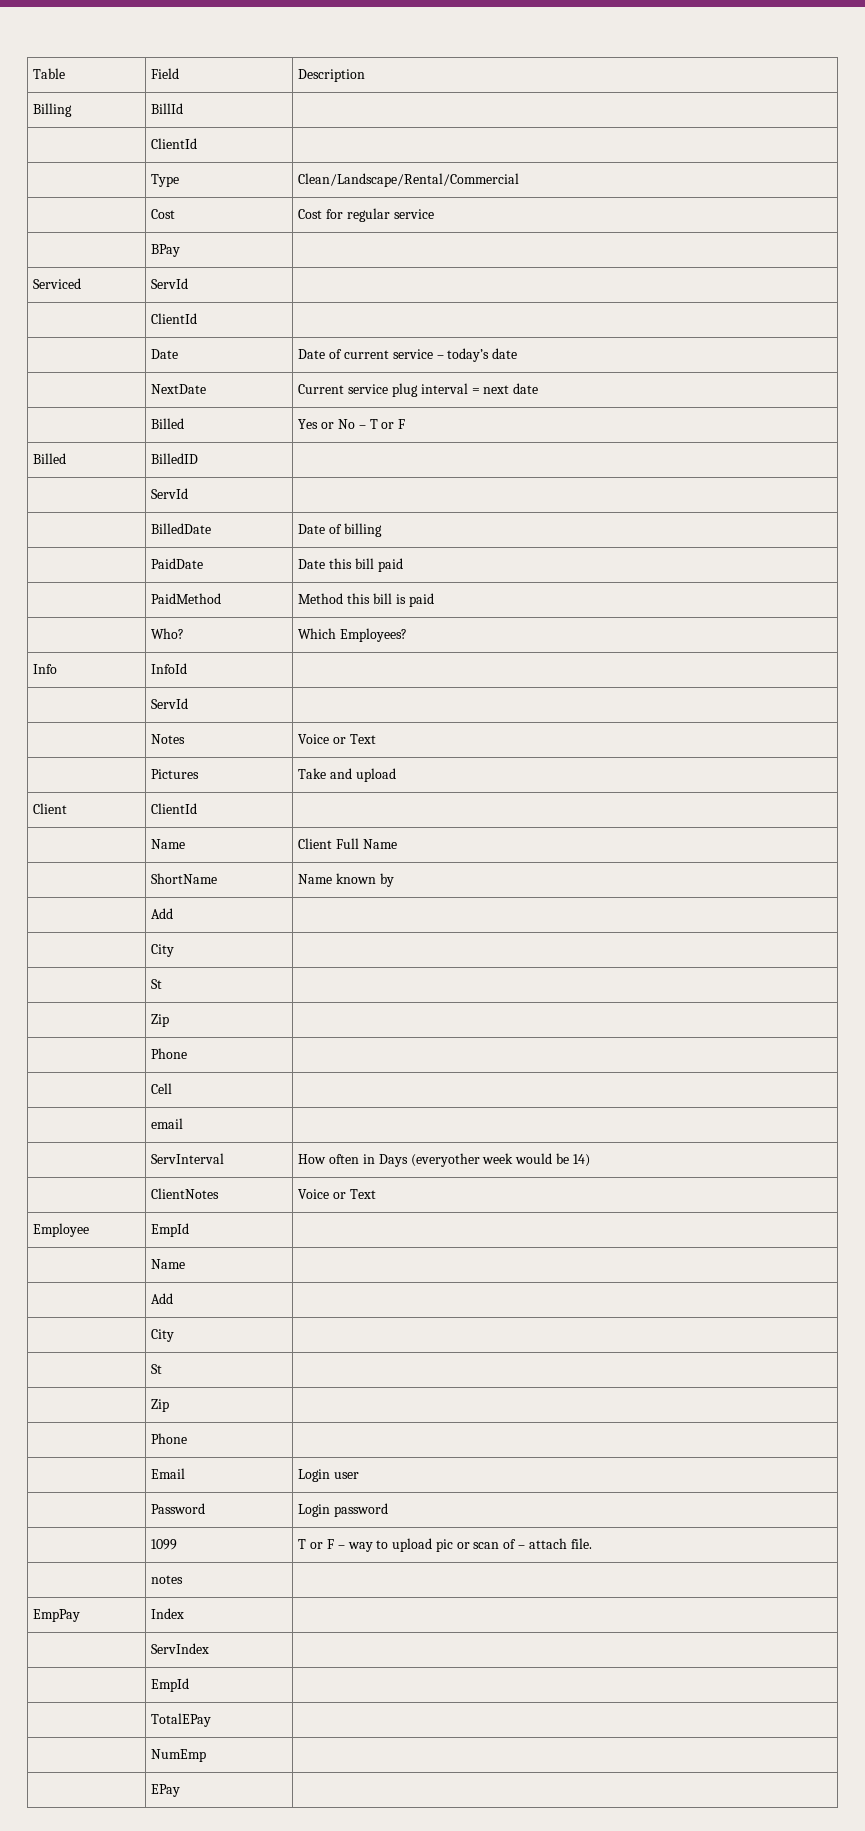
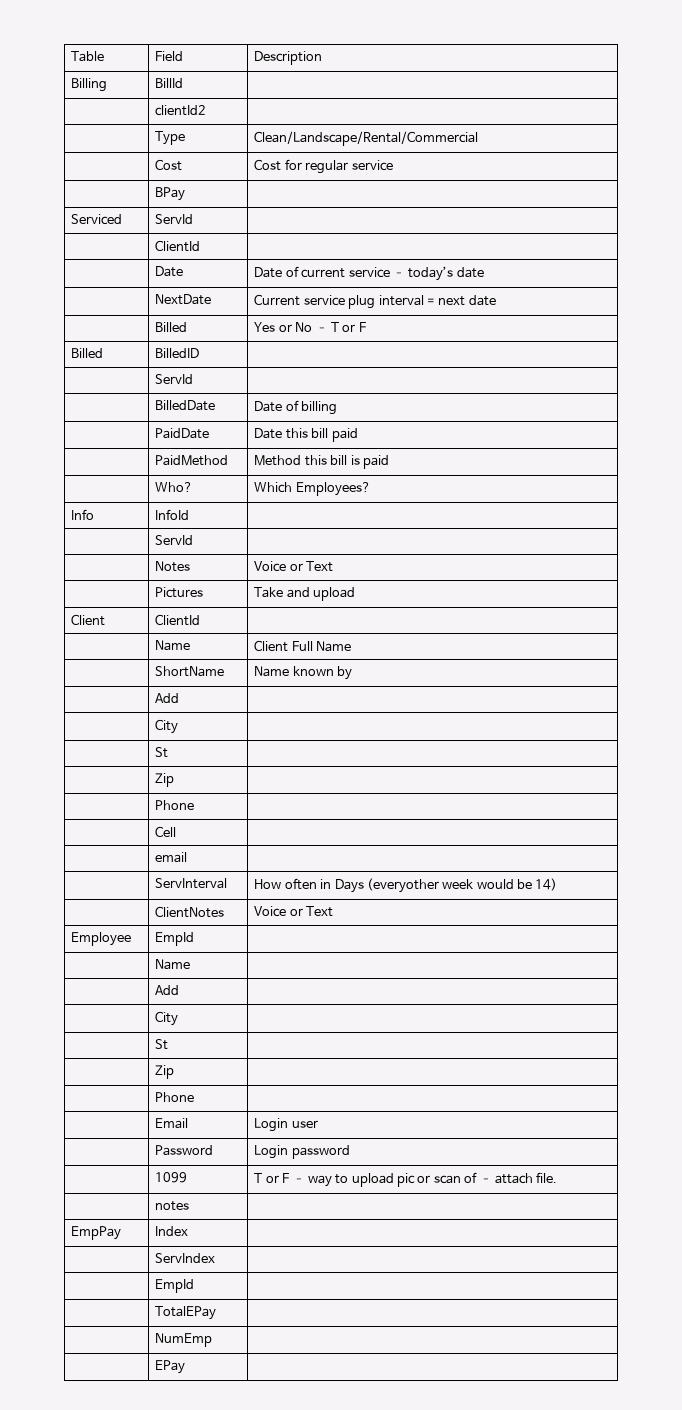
[151,138,198,149] ClientId -> [155,105,207,116] clientId2

